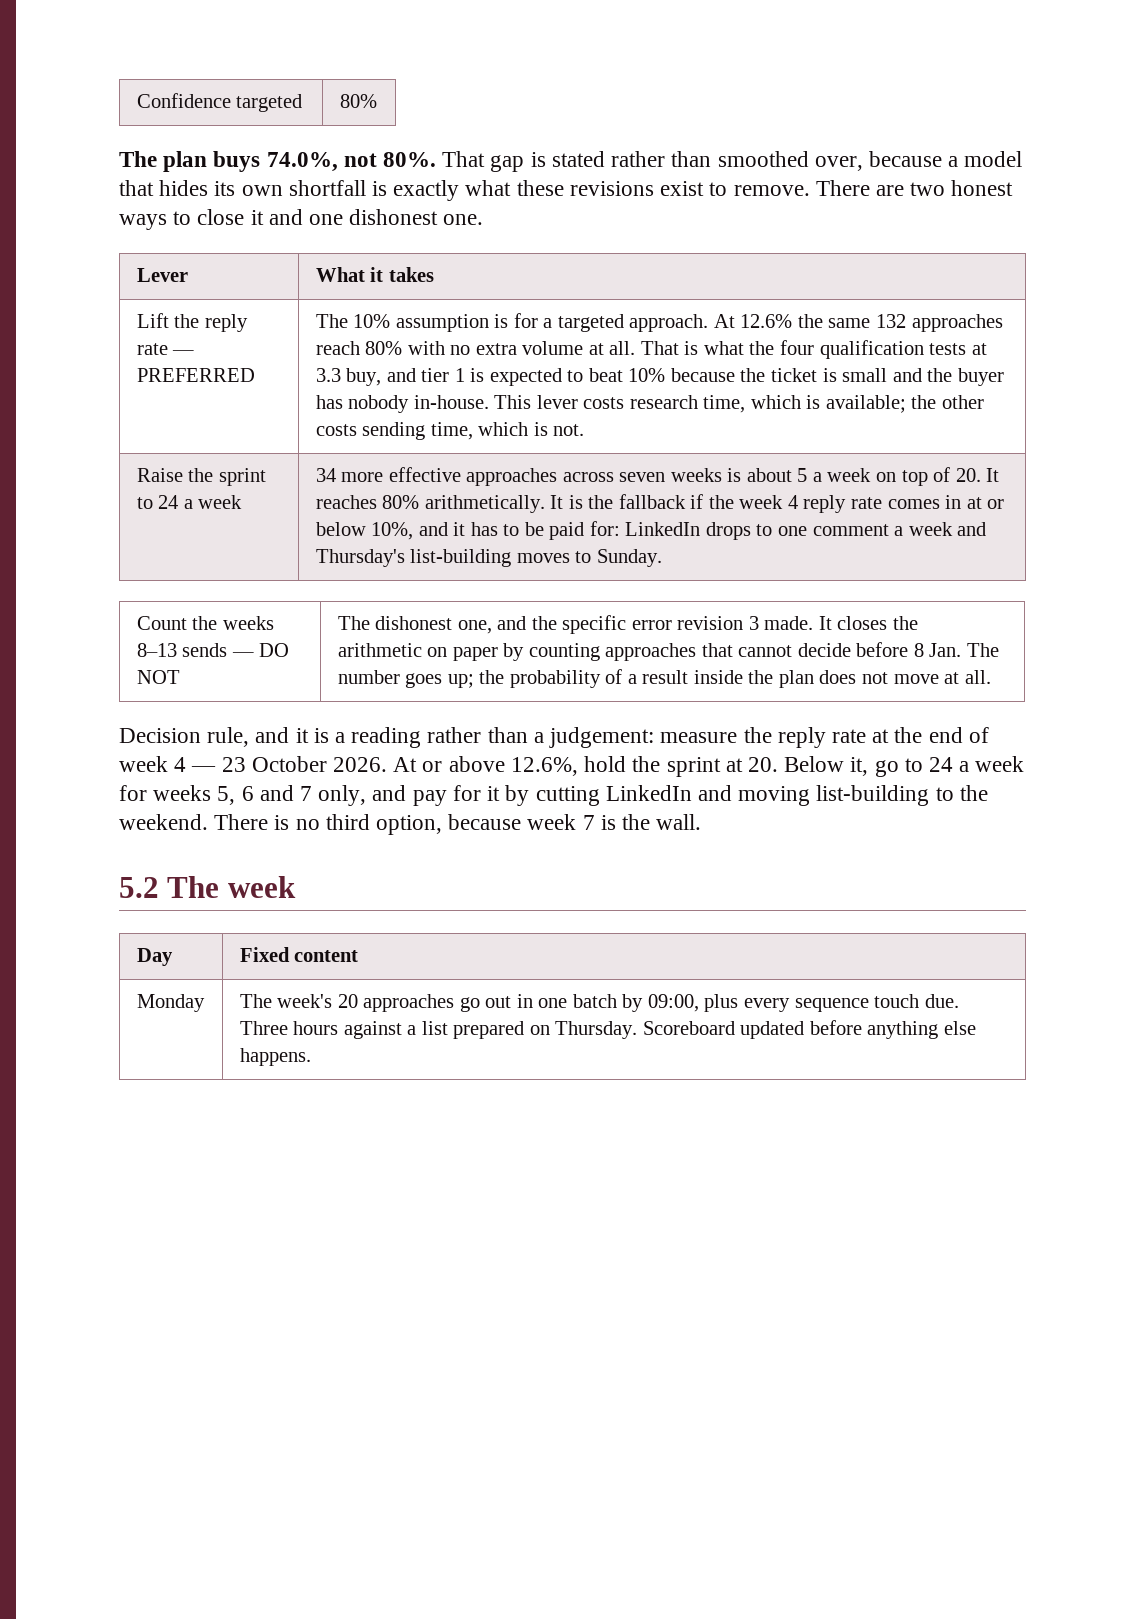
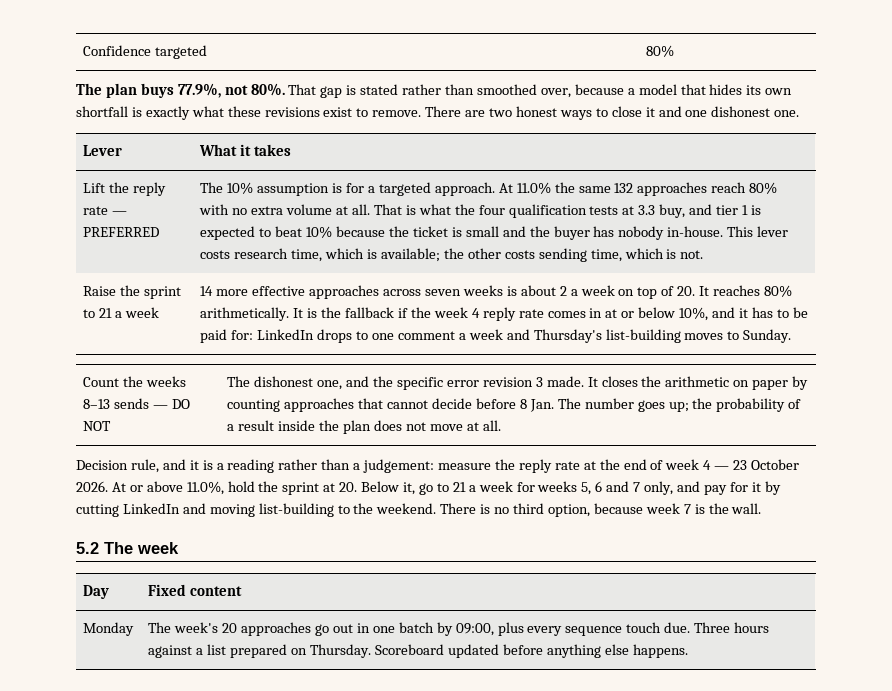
[266,152,338,172] 74.0%, -> [177,83,221,98] 77.9%,
[740,314,793,328] 12.6% -> [516,182,551,194] 11.0%
[158,495,179,509] 24 -> [99,308,113,318] 21
[315,468,336,482] 34 -> [200,286,214,296] 14
[797,468,808,482] 5 -> [559,286,567,296] 2
[510,757,578,776] 12.6%, -> [186,481,224,495] 11.0%,
[928,757,953,772] 24 -> [452,482,466,492] 21

